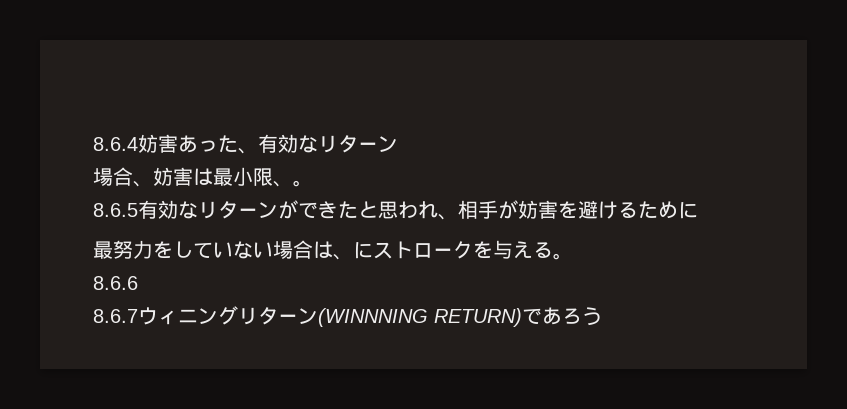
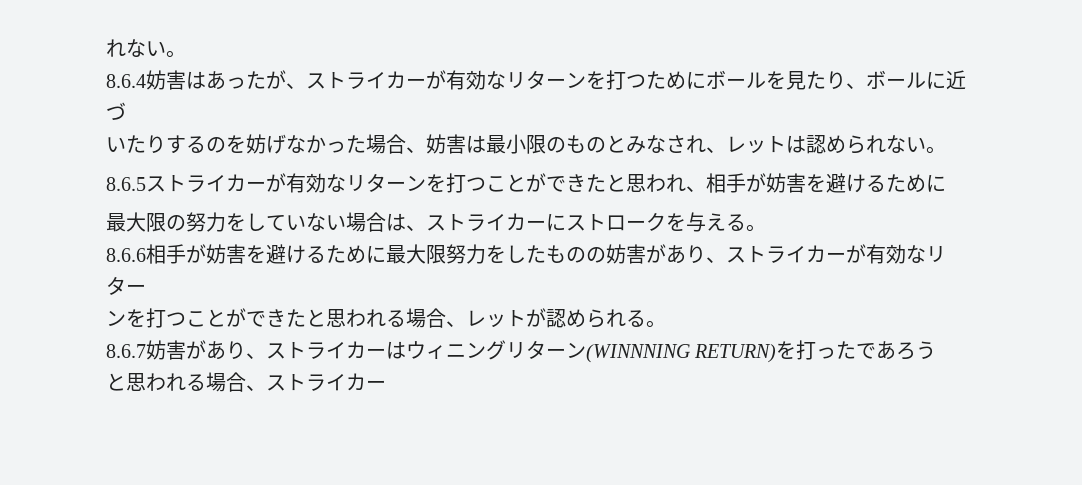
[93,134,398,154] 8.6.4妨害あった、有効なリターン // -> [106,39,186,58] [106,70,966,90] [106,102,126,120] [106,134,366,154] れない。 // 8.6.4妨害はあったが、ストライカーが有効なリターンを打つためにボールを見たり、ボールに近づ // いたりするのを妨げなかった
[273,180,313,187] [93,200,278,219] 、。 // 8.6.5有効なリターン -> [546,135,946,154] [106,173,526,193] のものとみなされ、レットは認められない。 // 8.6.5ストライカーが有効なリターンを打つこと
(113, 250) none -> [126,212,186,232] 大限の
(353, 257) none -> [426,213,546,231] ストライカー
[93,309,138,323] // 8.6.7 -> [146,244,946,264] [106,276,146,295] [106,308,666,328] [106,340,406,360] 相手が妨害を避けるために最大限努力をしたものの妨害があり、ストライカーが有効なリター // ンを打つことができたと思われる場合、レットが認められる。 // 8.6.7妨害があり、ストライカーは
(522, 317) none -> [776,340,857,360] を打った
(602, 316) none -> [106,372,386,392] // と思われる場合、ストライカー

